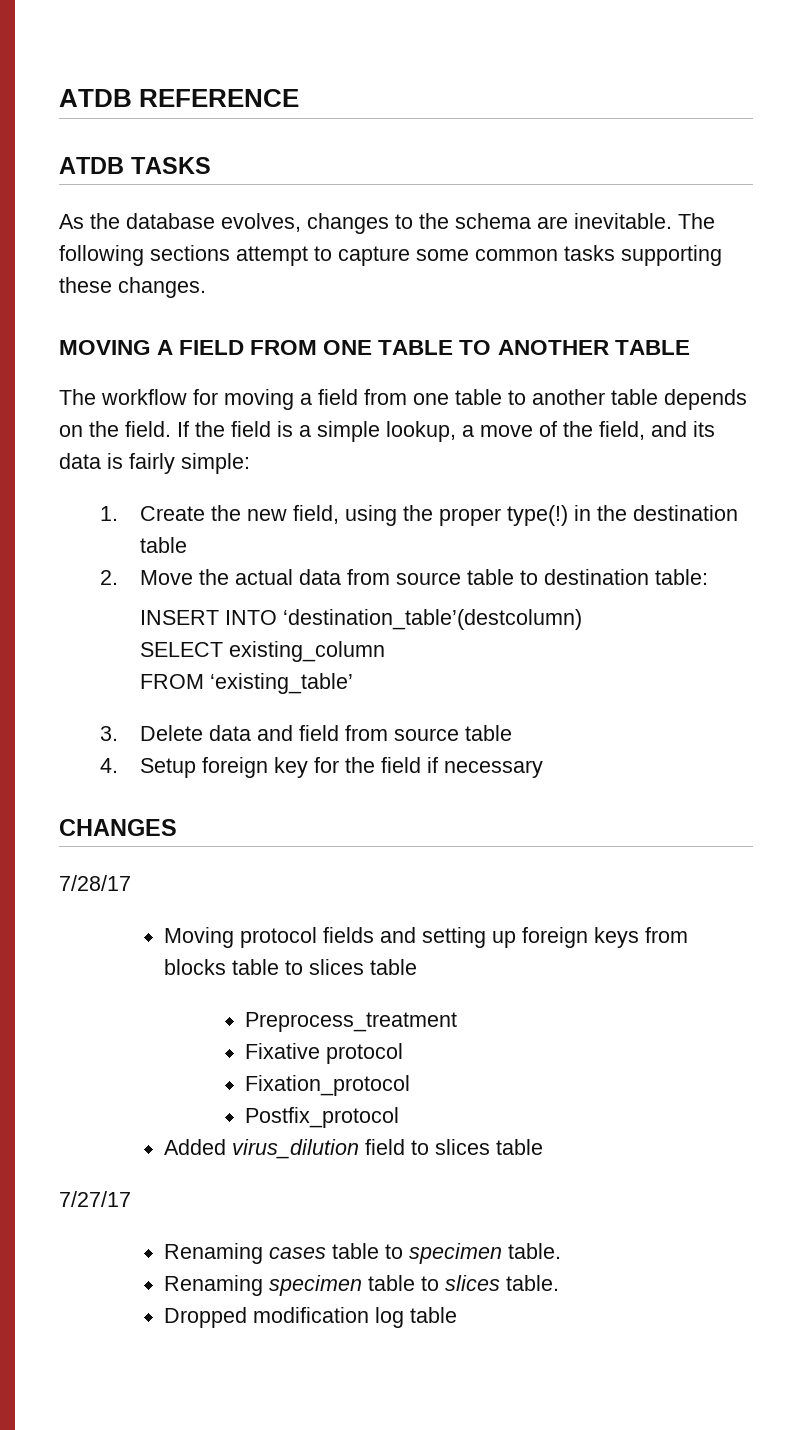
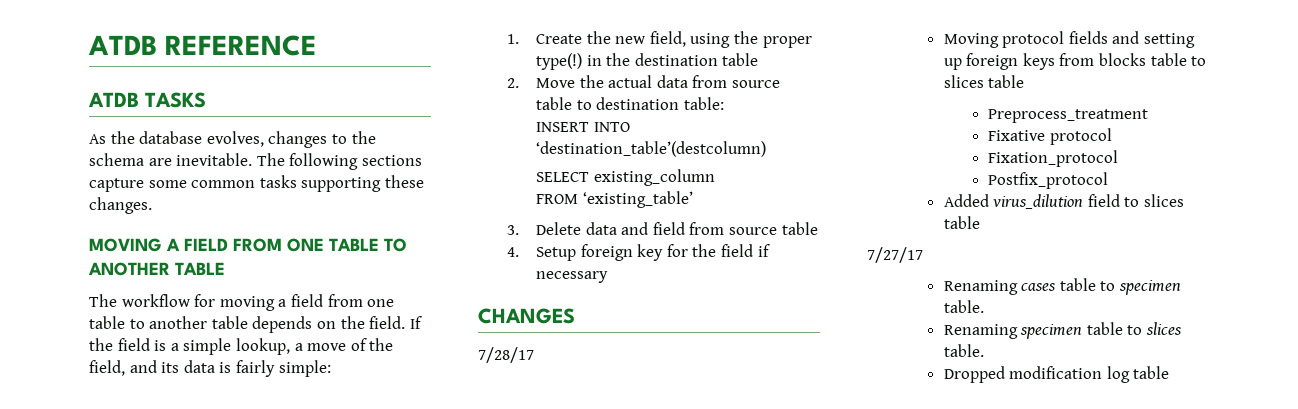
[236,246,332,266] attempt to -> (422, 160) none

